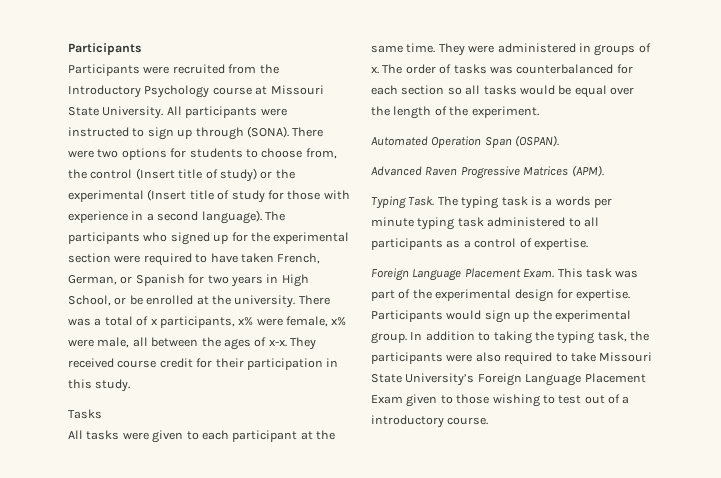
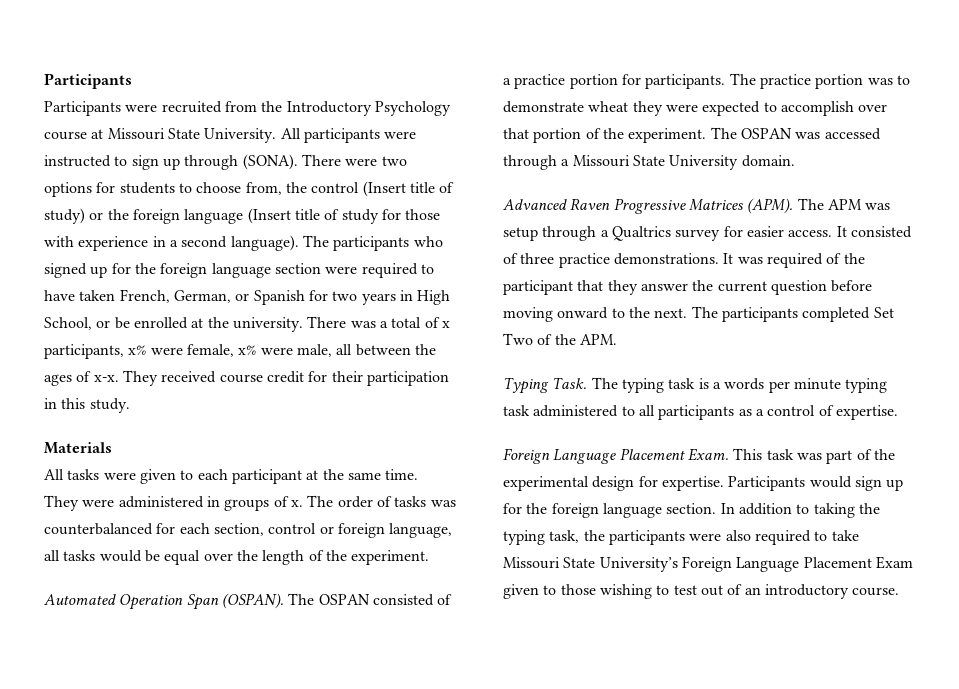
[68,190,144,202] experimental -> [132,209,244,224] foreign language
[273,232,350,244] experimental -> [160,263,271,278] foreign language
[68,409,102,419] Tasks -> [44,442,112,454] Materials
[401,85,462,95] section so -> [213,523,453,538] section, control or foreign language,
(560, 141) none -> [288,593,453,606] [503,73,910,89] [503,101,888,116] [503,127,881,143] [503,155,795,170] The OSPAN consisted of a practice portion for participants. The practice portion was to demonstrate wheat they were expected to accomplish over that portion of the experiment. The OSPAN was accessed through a Missouri State University domain.
(604, 171) none -> [797,198,891,210] [503,226,912,241] [503,253,865,268] [503,280,873,295] [503,306,894,322] [503,333,617,345] The APM was setup through a Qualtrics survey for easier access. It consisted of three practice demonstrations. It was required of the participant that they answer the current question before moving onward to the next. The participants completed Set Two of the APM.
[532,310,631,322] [371,332,407,344] the experimental group. -> [503,503,717,518] for the foreign language section.
[622,396,630,404] a -> [744,587,761,595] an

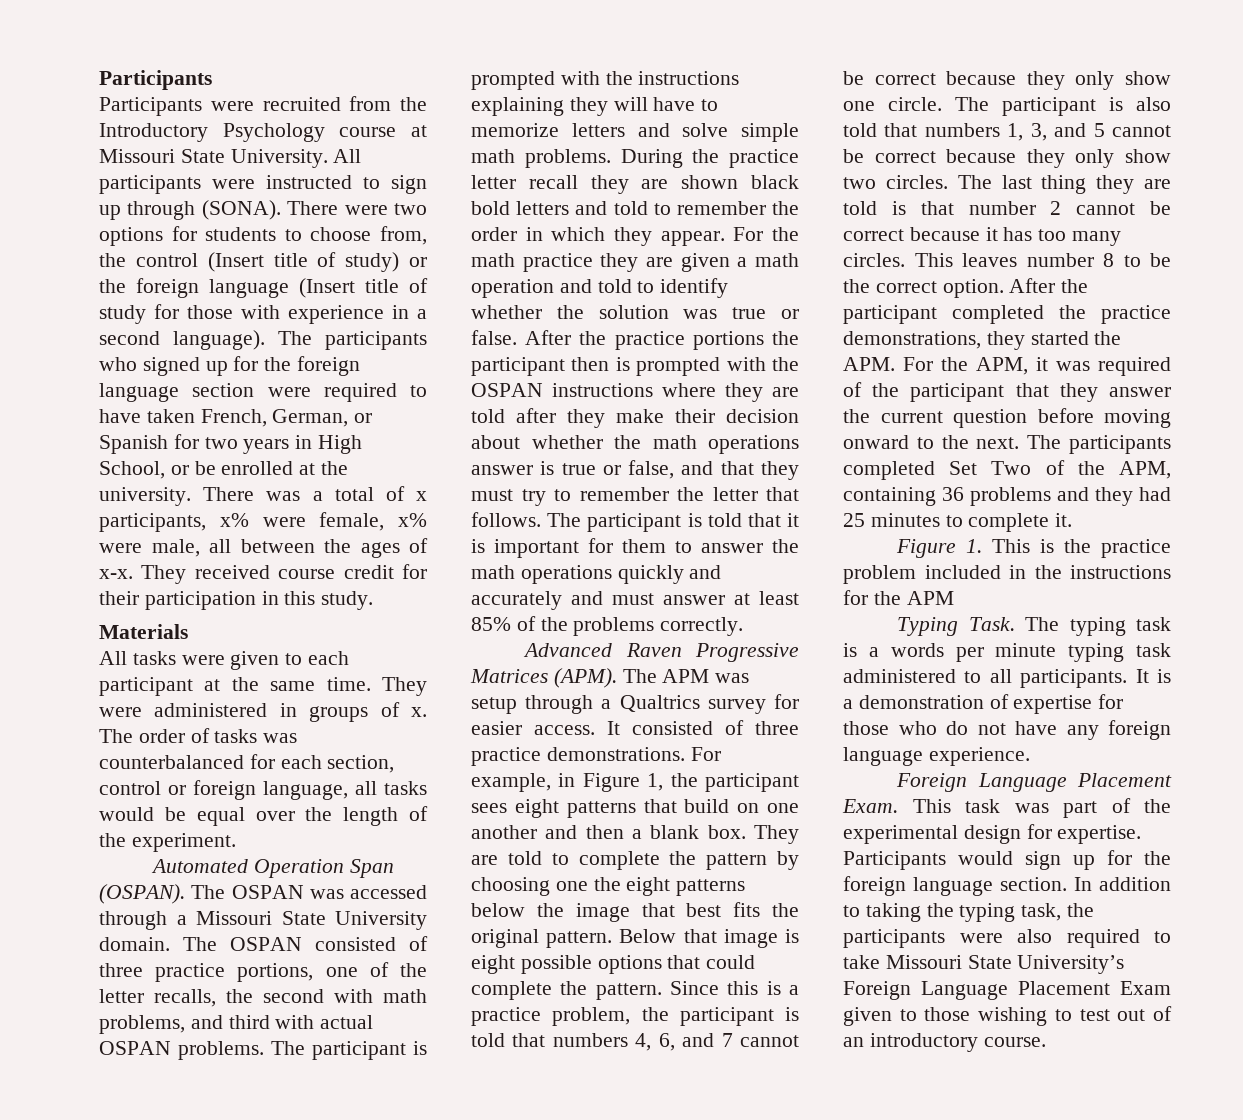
[372,594,453,606] [503,73,910,89] [503,101,888,116] [503,127,792,143] consisted of a practice portion for participants. The practice portion was to demonstrate wheat they were expected to accomplish over that portion of the experiment. The OSPAN -> (304, 892) none
(795, 161) none -> [183,936,428,951] [99,962,427,982] [99,989,427,1007] [99,1015,374,1034] [99,1041,427,1060] [471,71,740,90] [471,97,719,116] [471,123,799,142] [471,149,799,168] [471,175,799,194] [471,201,799,215] [471,227,799,246] [471,253,799,272] [471,278,729,298] [471,305,799,319] [471,330,799,350] [471,357,799,376] [471,383,799,402] [471,408,799,428] [471,435,799,454] [471,460,799,480] [471,487,799,506] [471,512,799,532] [471,538,799,558] [471,565,722,584] [471,591,799,610] [471,616,744,636] The OSPAN consisted of three practice portions, one of the letter recalls, the second with math problems, and third with actual OSPAN problems. The participant is prompted with the instructions explaining they will have to memorize letters and solve simple math problems. During the practice letter recall they are shown black bold letters and told to remember the order in which they appear. For the math practice they are given a math operation and told to identify whether the solution was true or false. After the practice portions the participant then is prompted with the OSPAN instructions where they are told after they make their decision about whether the math operations answer is true or false, and that they must try to remember the letter that follows. The participant is told that it is important for them to answer the math operations quickly and accurately and must answer at least 85% of the problems correctly.
[723,253,734,264] It -> [690,747,721,761] [471,773,799,792] [471,799,799,818] [471,825,799,844] [471,851,799,870] [471,877,746,896] [471,902,799,922] [471,929,799,948] [471,955,756,974] [471,981,799,1000] [471,1007,799,1026] [471,1033,799,1051] [843,71,1171,90] [843,97,1171,116] [843,123,1171,141] [843,149,1171,168] [843,175,1171,194] [843,201,1171,215] [843,227,1122,246] [843,253,1171,267] [843,278,1089,298] [843,305,1171,324] [843,331,1122,350] [843,357,1048,375] For example, in Figure 1, the participant sees eight patterns that build on one another and then a blank box. They are told to complete the pattern by choosing one the eight patterns below the image that best fits the original pattern. Below that image is eight possible options that could complete the pattern. Since this is a practice problem, the participant is told that numbers 4, 6, and 7 cannot be correct because they only show one circle. The participant is also told that numbers 1, 3, and 5 cannot be correct because they only show two circles. The last thing they are told is that number 2 cannot be correct because it has too many circles. This leaves number 8 to be the correct option. After the participant completed the practice demonstrations, they started the APM. For the APM, it
[579,334,617,345] APM. -> [1119,461,1171,479] [843,487,1171,506] [843,513,1073,532] [896,539,1171,558] [843,565,1171,584] [843,590,954,605] APM, containing 36 problems and they had 25 minutes to complete it. // Figure 1. This is the practice problem included in the instructions for the APM
[658,405,898,420] participants as a control of expertise. -> [1020,669,1171,688] [843,694,1124,714] [843,720,1171,740] [843,747,1030,766] participants. It is a demonstration of expertise for those who do not have any foreign language experience.

